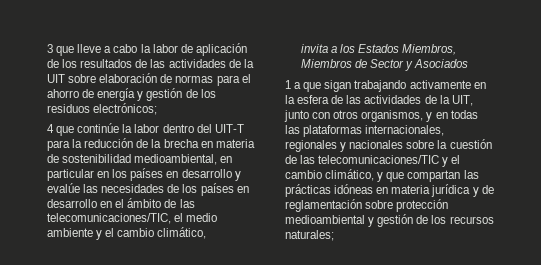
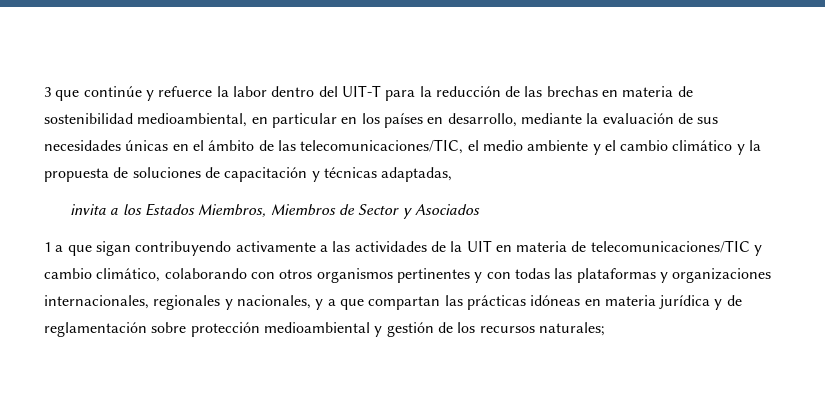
[77,43,247,56] [47,59,254,68] [47,73,251,86] [47,88,216,101] [47,103,158,115] [47,123,120,136] lleve a cabo la labor de aplicación de los resultados de las actividades de la UIT sobre elaboración de normas para el ahorro de energía y gestión de los residuos electrónicos; // 4 que continúe -> [83,86,213,101] continúe y refuerce
[151,139,199,148] la brecha -> [524,86,598,97] las brechas
[181,169,241,181] [47,183,249,196] [47,199,97,208] desarrollo y evalúe las necesidades de los países en desarrollo -> [447,113,719,127] [44,140,169,151] desarrollo, mediante la evaluación de sus necesidades únicas
[157,227,207,239] climático, -> [672,140,762,155] [44,167,453,182] climático y la propuesta de soluciones de capacitación y técnicas adaptadas,
[354,80,486,92] [285,95,473,106] [284,110,448,122] trabajando activamente en la esfera de las actividades de la UIT, junto con otros organismos, y en -> [135,240,763,256] [44,268,511,283] contribuyendo activamente a las actividades de la UIT en materia de telecomunicaciones/TIC y cambio climático, colaborando con otros organismos pertinentes y con
(363, 131) none -> [659,268,772,283] y organizaciones
[349,139,492,149] [285,155,461,167] [285,169,384,182] nacionales sobre la cuestión de las telecomunicaciones/TIC y el cambio climático, y -> [236,295,336,310] nacionales, y a

